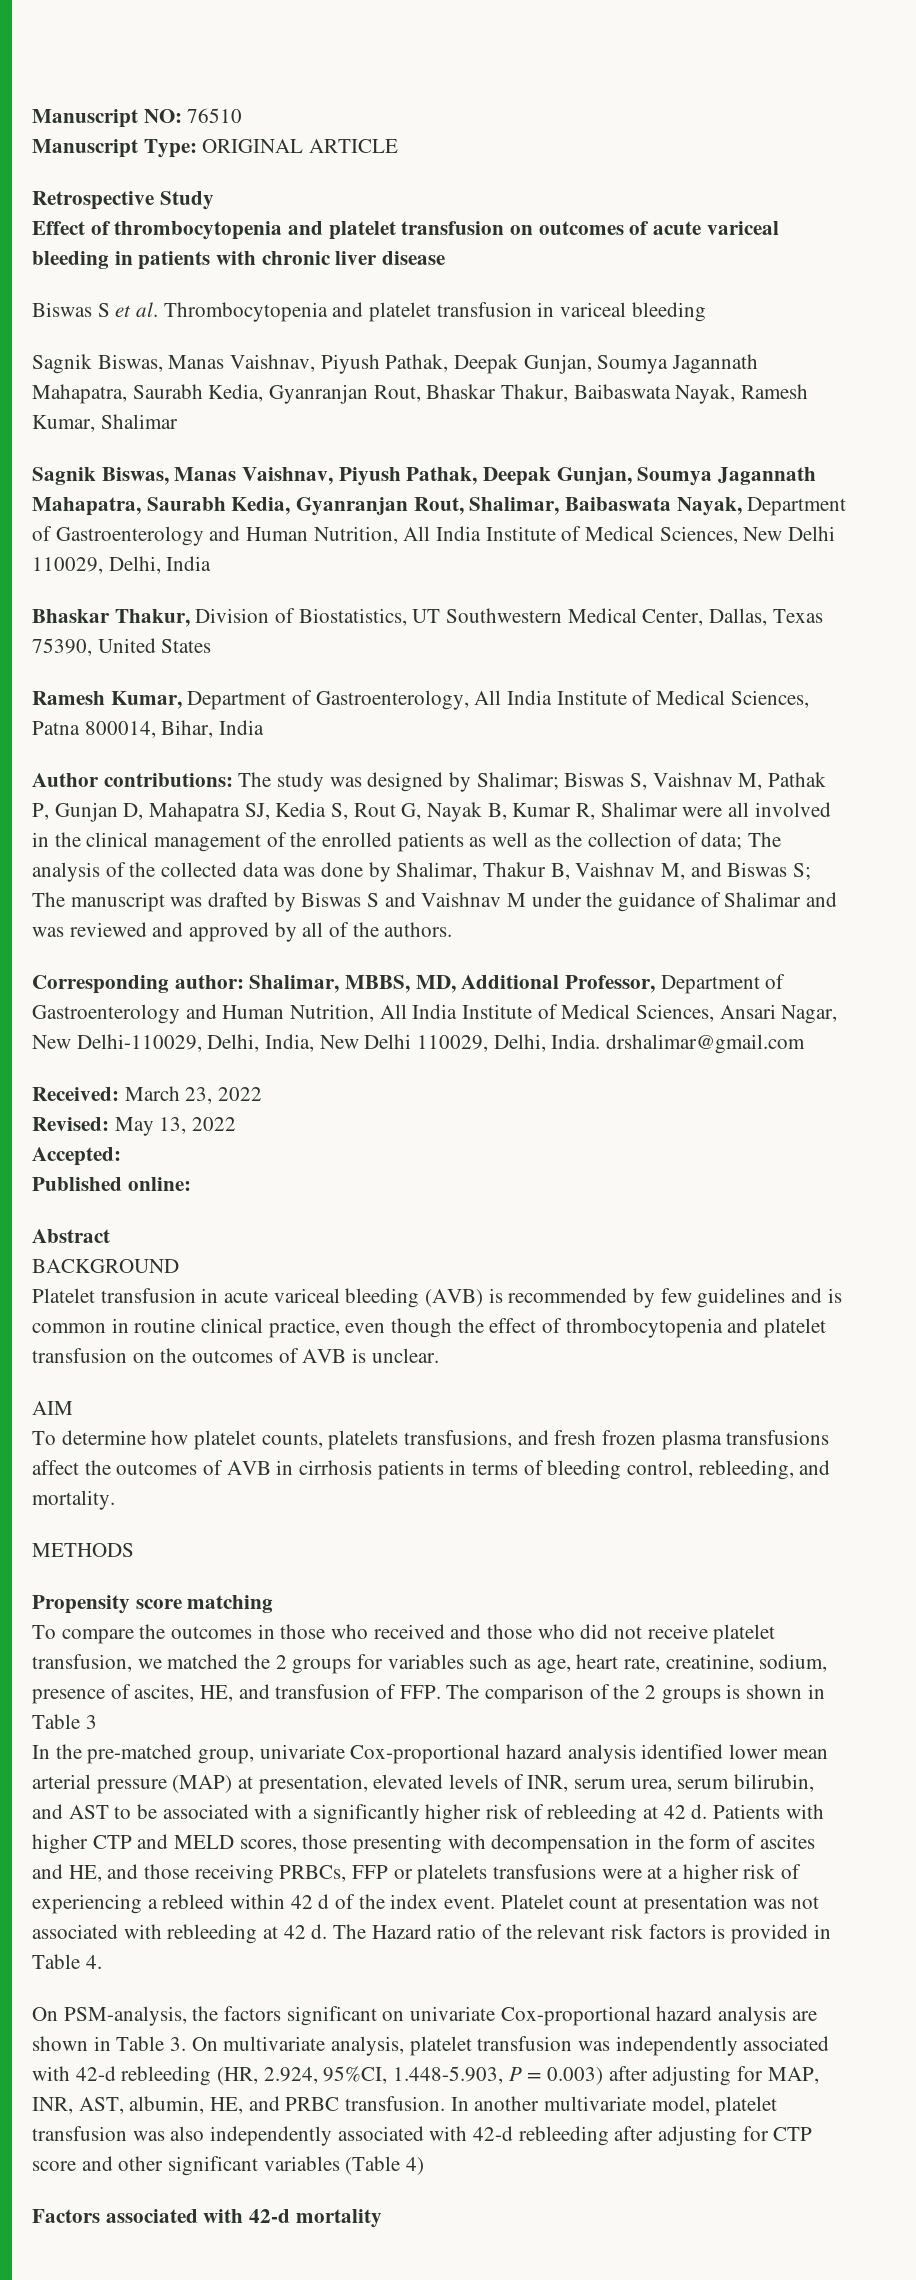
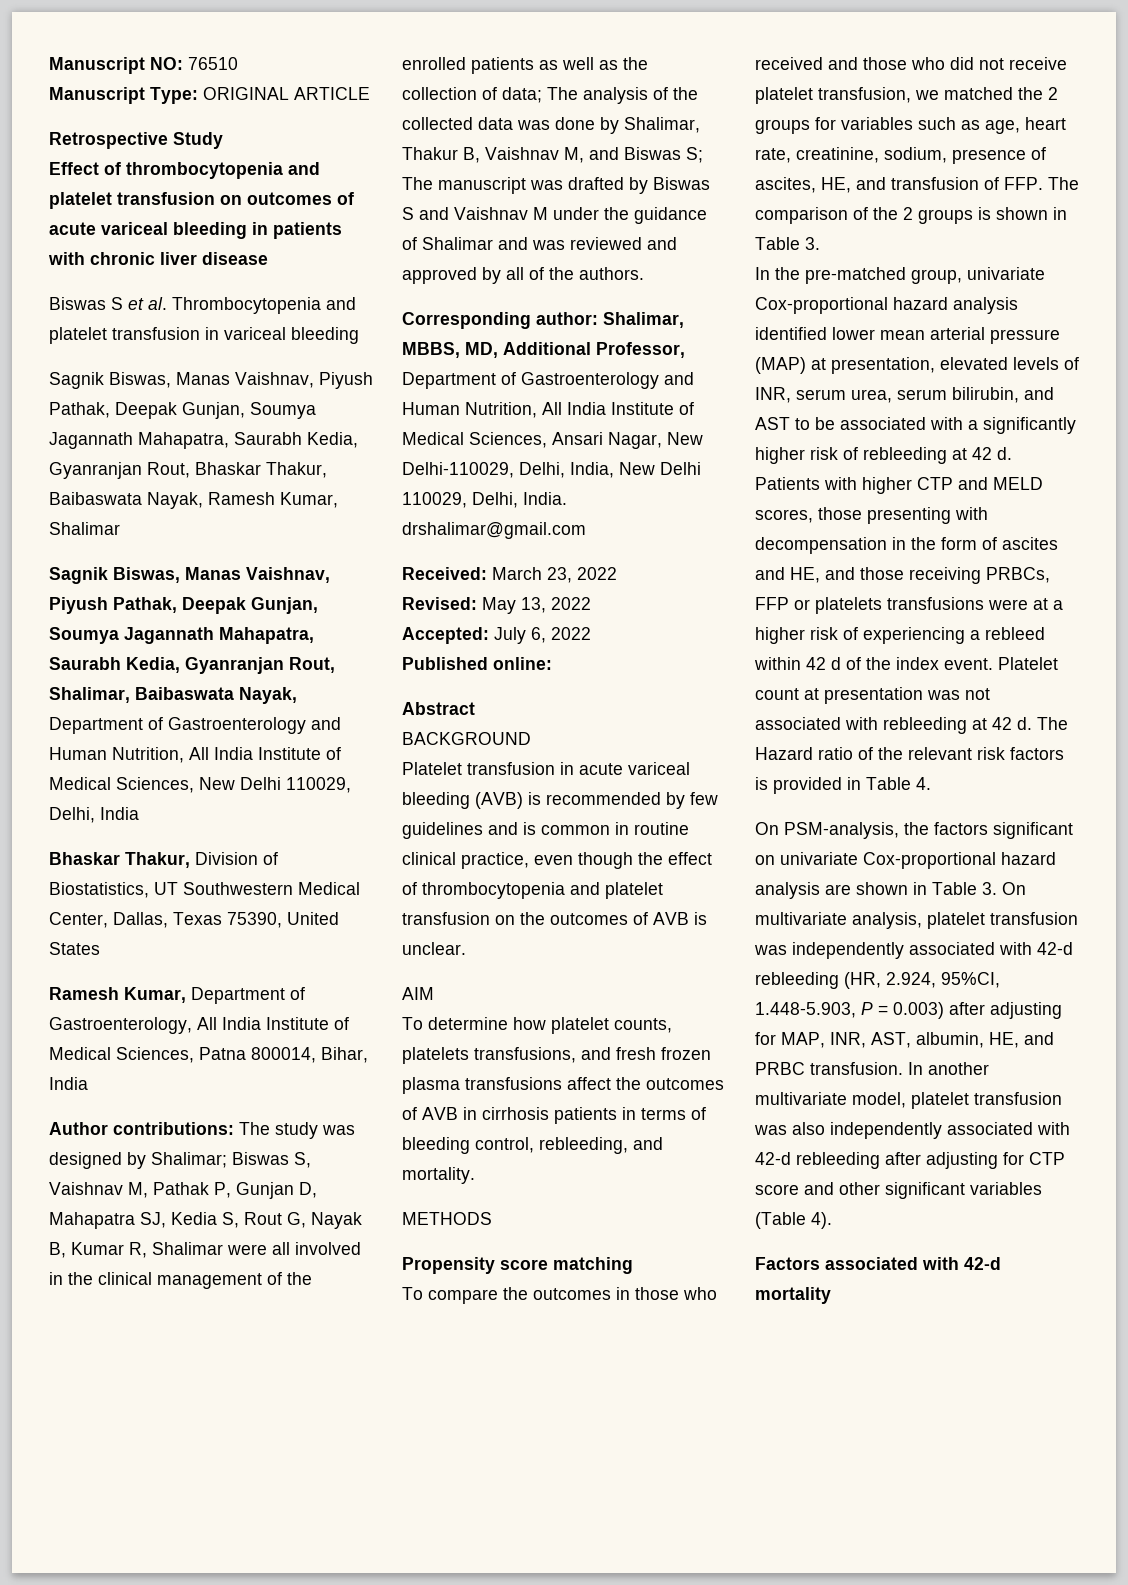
(121, 1156) none -> [494,627,591,644] July 6, 2022
[85,1715,97,1729] 3 -> [805,237,820,250] 3.
[406,2157,425,2175] 4) -> [811,1212,832,1229] 4).

